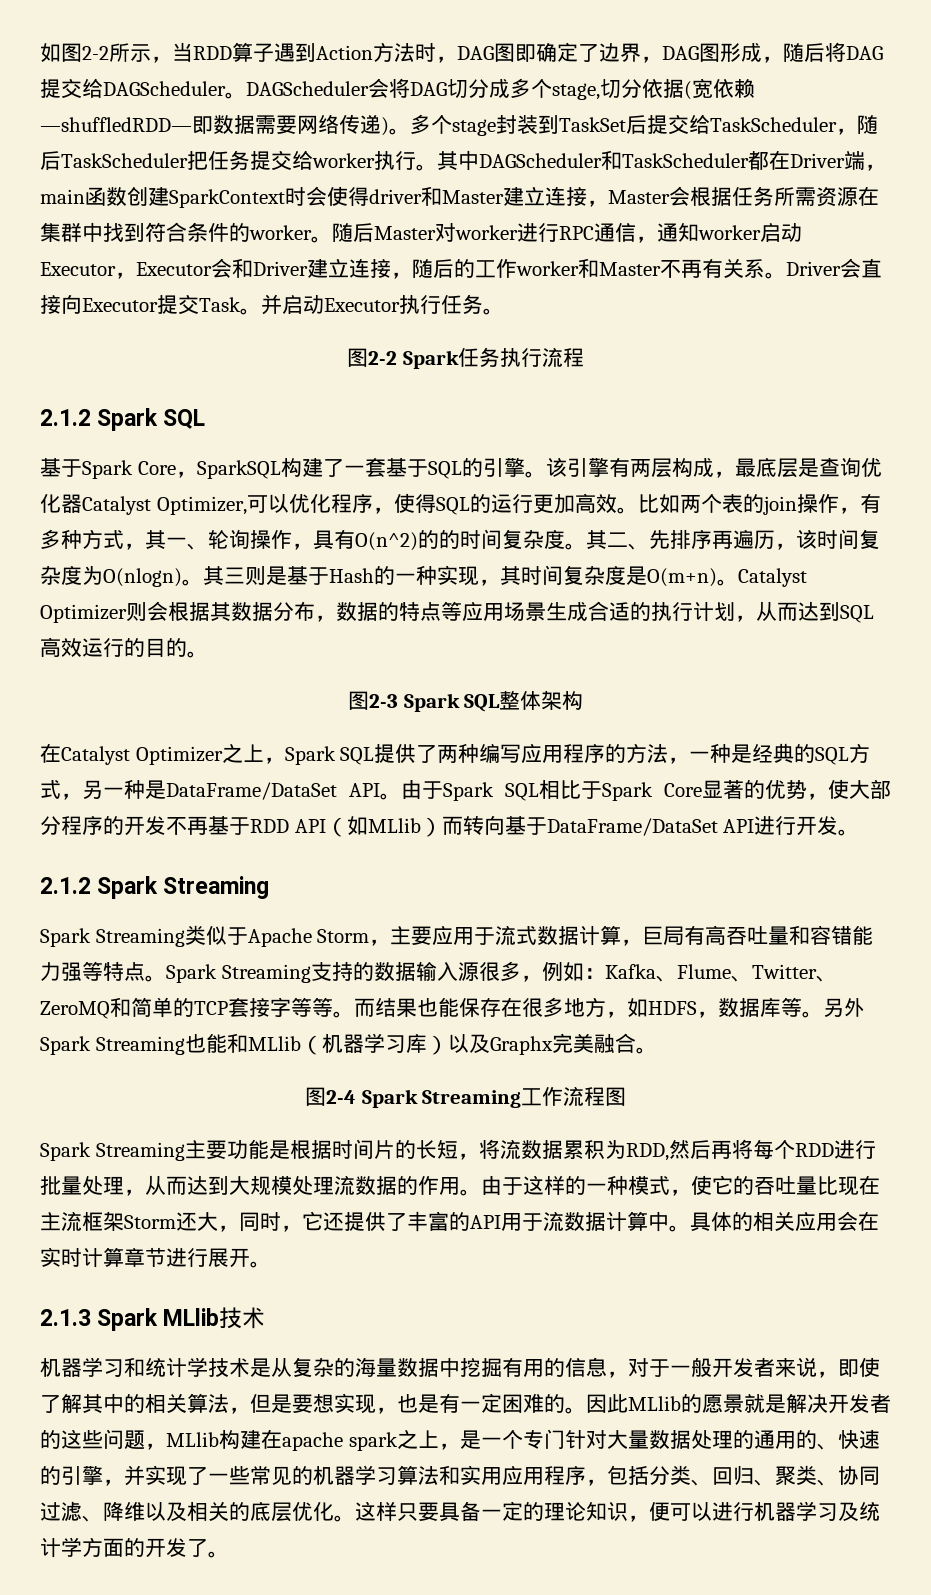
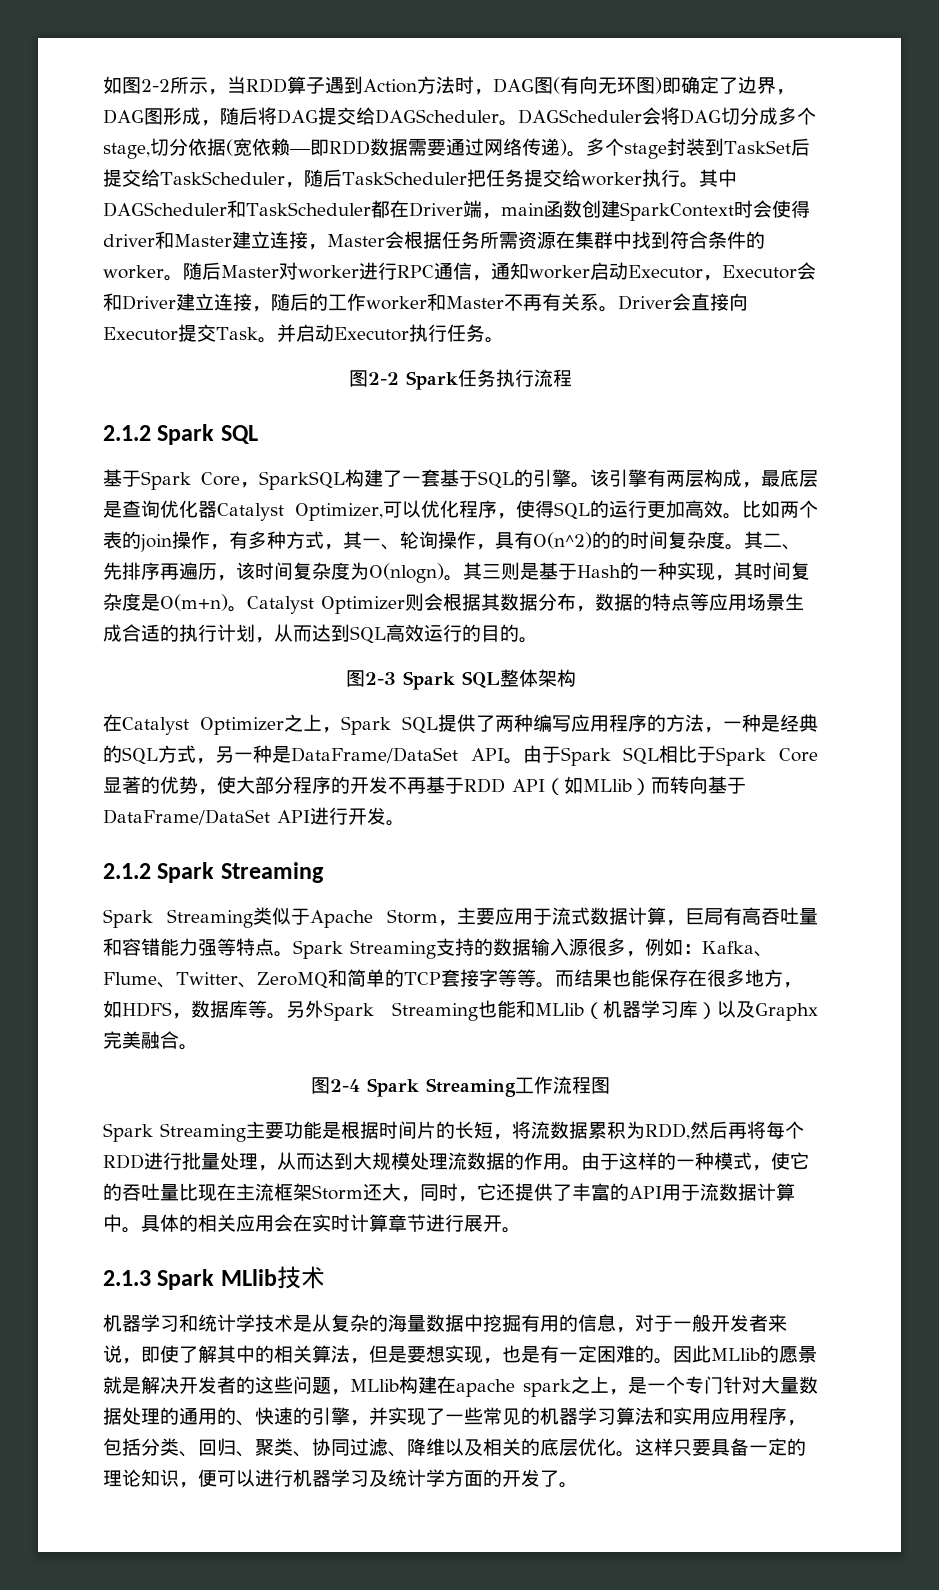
(515, 52) none -> [553,76,662,94] (有向无环图)
[40,116,213,134] —shuffledRDD—即 -> [290,139,370,156] —即RDD
(297, 124) none -> [446,138,484,156] 通过

